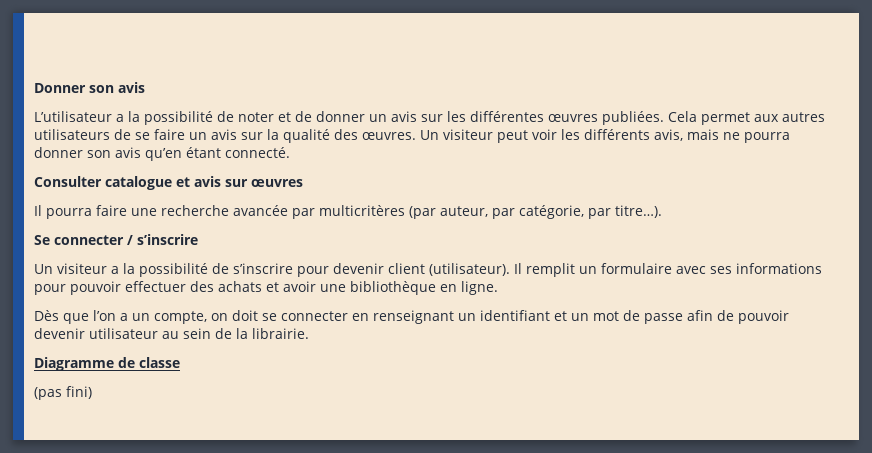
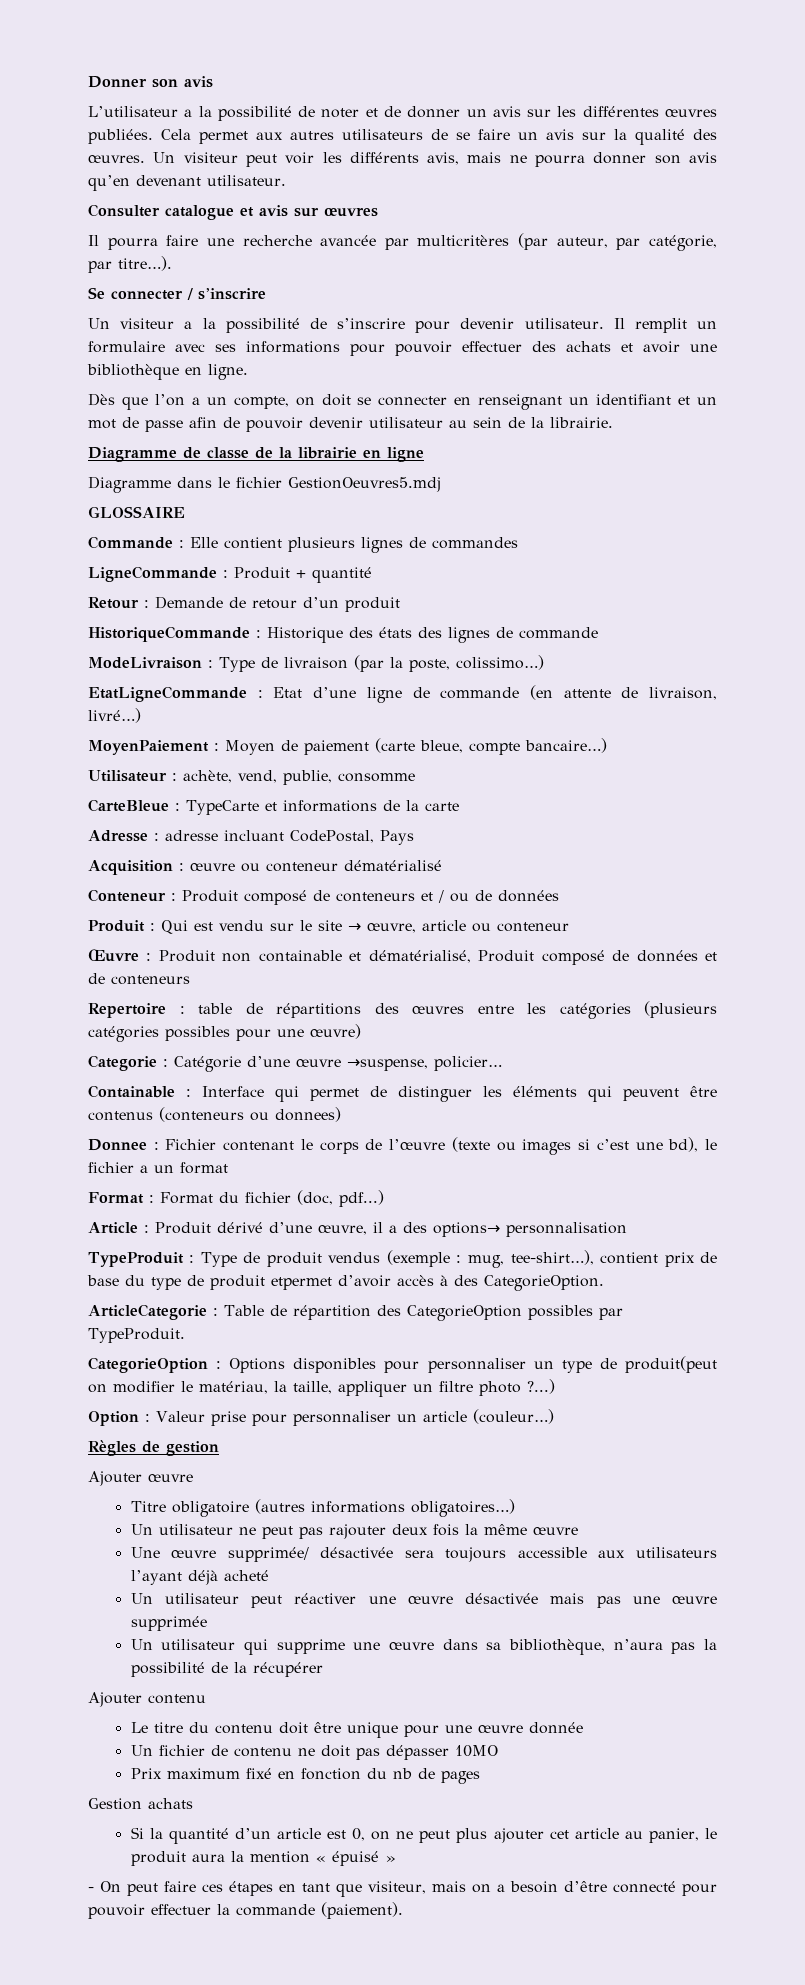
[186,147,290,158] étant connecté. -> [136,175,286,186] devenant utilisateur.
[388,263,510,276] client (utilisateur). -> [524,318,604,329] utilisateur.
[34,386,92,400] // (pas fini) -> [255,447,424,462] [88,476,441,493] [88,506,185,518] [88,536,518,553] [88,566,372,583] [88,596,400,612] [88,626,598,643] [88,655,544,672] [88,685,717,703] [88,708,141,723] [88,738,607,755] [88,770,415,785] [88,799,459,815] [88,830,414,845] [88,860,442,875] [88,889,559,905] [88,920,569,934] [88,949,718,965] [88,973,190,985] [88,1001,717,1019] [88,1024,361,1042] [88,1055,502,1072] [88,1085,717,1102] [88,1107,341,1122] [88,1137,718,1155] [88,1162,228,1174] [88,1190,384,1207] [88,1222,627,1237] [88,1250,717,1268] [87,1275,604,1291] [88,1304,623,1321] [88,1328,185,1343] [88,1356,717,1373] [88,1379,555,1397] [88,1409,554,1426] [88,1440,219,1456] [88,1471,193,1486] [130,1499,515,1517] [130,1524,578,1539] [130,1547,717,1562] [130,1570,269,1585] [130,1593,717,1608] [130,1616,207,1631] [130,1639,717,1655] [130,1662,323,1677] [88,1692,206,1707] [130,1722,583,1738] [130,1745,498,1760] [130,1768,480,1784] [88,1798,193,1810] [130,1827,718,1844] [130,1851,396,1866] [88,1881,717,1897] [88,1902,403,1919] de la librairie en ligne // Diagramme dans le fichier GestionOeuvres5.mdj // GLOSSAIRE // Commande : Elle contient plusieurs lignes de commandes // LigneCommande : Produit + quantité // Retour : Demande de retour d’un produit // HistoriqueCommande : Historique des états des lignes de commande // ModeLivraison : Type de livraison (par la poste, colissimo…) // EtatLigneCommande : Etat d’une ligne de commande (en attente de livraison, livré…) // MoyenPaiement : Moyen de paiement (carte bleue, compte bancaire…) // Utilisateur : achète, vend, publie, consomme // CarteBleue : TypeCarte et informations de la carte // Adresse : adresse incluant CodePostal, Pays // Acquisition : œuvre ou conteneur dématérialisé // Conteneur : Produit composé de conteneurs et / ou de données // Produit : Qui est vendu sur le site → œuvre, article ou conteneur // Œuvre : Produit non containable et dématérialisé, Produit composé de données et de conteneurs // Repertoire : table de répartitions des œuvres entre les catégories (plusieurs catégories possibles pour une œuvre) // Categorie : Catégorie d’une œuvre →suspense, policier… // Containable : Interface qui permet de distinguer les éléments qui peuvent être contenus (conteneurs ou donnees) // Donnee : Fichier contenant le corps de l’œuvre (texte ou images si c’est une bd), le fichier a un format // Format : Format du fichier (doc, pdf...) // Article : Produit dérivé d’une œuvre, il a des options→ personnalisation // TypeProduit : Type de produit vendus (exemple : mug, tee-shirt…), contient prix de base du type de produit etpermet d’avoir accès à des CategorieOption. // ArticleCategorie : Table de répartition des CategorieOption possibles par TypeProduit. // CategorieOption : Options disponibles pour personnaliser un type de produit(peut on modifier le matériau, la taille, appliquer un filtre photo ?...) // Option : Valeur prise pour personnaliser un article (couleur…) // Règles de gestion // Ajouter œuvre // Titre obligatoire (autres informations obligatoires…) // Un utilisateur ne peut pas rajouter deux fois la même œuvre // Une œuvre supprimée/ désactivée sera toujours accessible aux utilisateurs l’ayant déjà acheté // Un utilisateur peut réactiver une œuvre désactivée mais pas une œuvre supprimée // Un utilisateur qui supprime une œuvre dans sa bibliothèque, n’aura pas la possibilité de la récupérer // Ajouter contenu // Le titre du contenu doit être unique pour une œuvre donnée // Un fichier de contenu ne doit pas dépasser 10MO // Prix maximum fixé en fonction du nb de pages // Gestion achats // Si la quantité d’un article est 0, on ne peut plus ajouter cet article au panier, le produit aura la mention « épuisé » // - On peut faire ces étapes en tant que visiteur, mais on a besoin d’être connecté pour pouvoir effectuer la commande (paiement).

